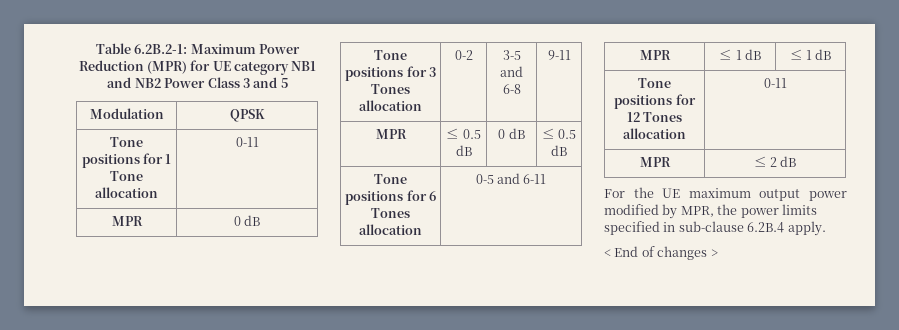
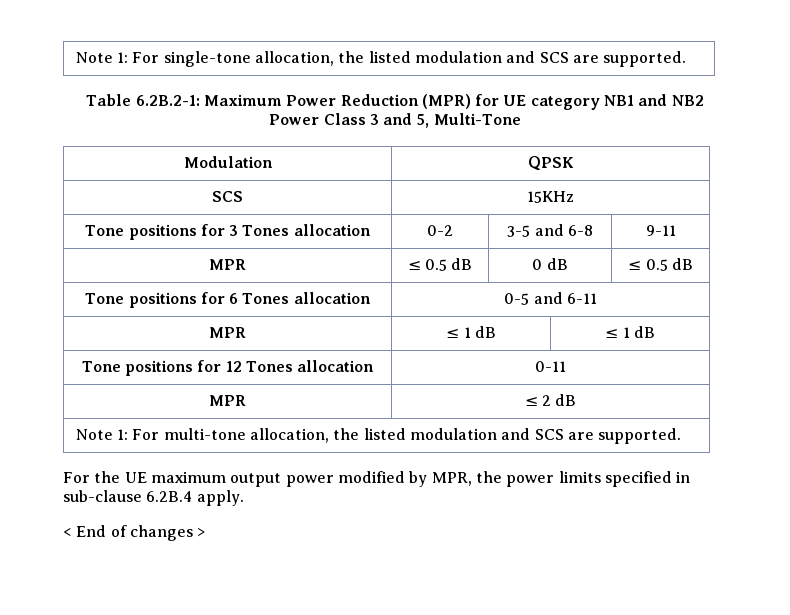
(95, 48) none -> [75,51,687,67] Note 1: For single-tone allocation, the listed modulation and SCS are supported. //
[280,78,288,88] 5 -> [416,113,521,128] 5, Multi-Tone
[110,137,143,147] [81,153,172,168] [110,171,143,181] [95,187,158,198] [235,137,259,147] [111,216,143,226] [233,215,261,226] Tone positions for 1 Tone allocation | 0-11 // MPR | 0 dB -> [212,191,243,202] [527,191,574,203] SCS | 15KHz
(797, 161) none -> [75,428,682,444] // Note 1: For multi-tone allocation, the listed modulation and SCS are supported.

